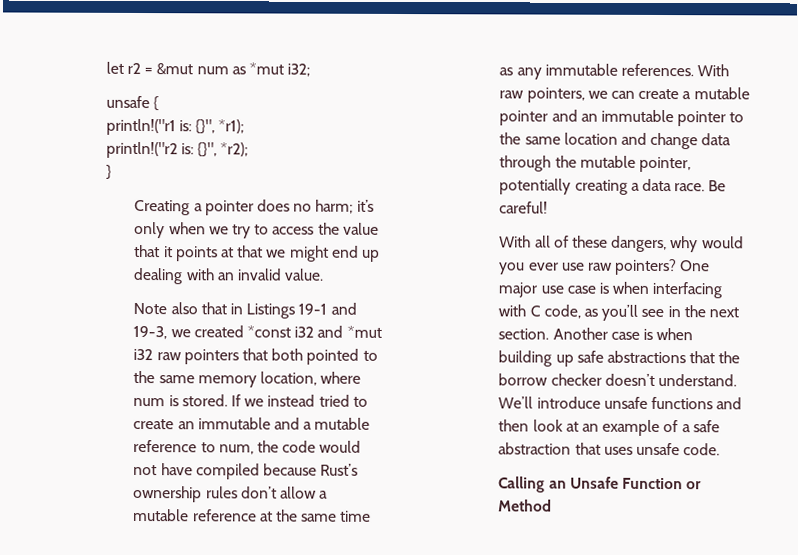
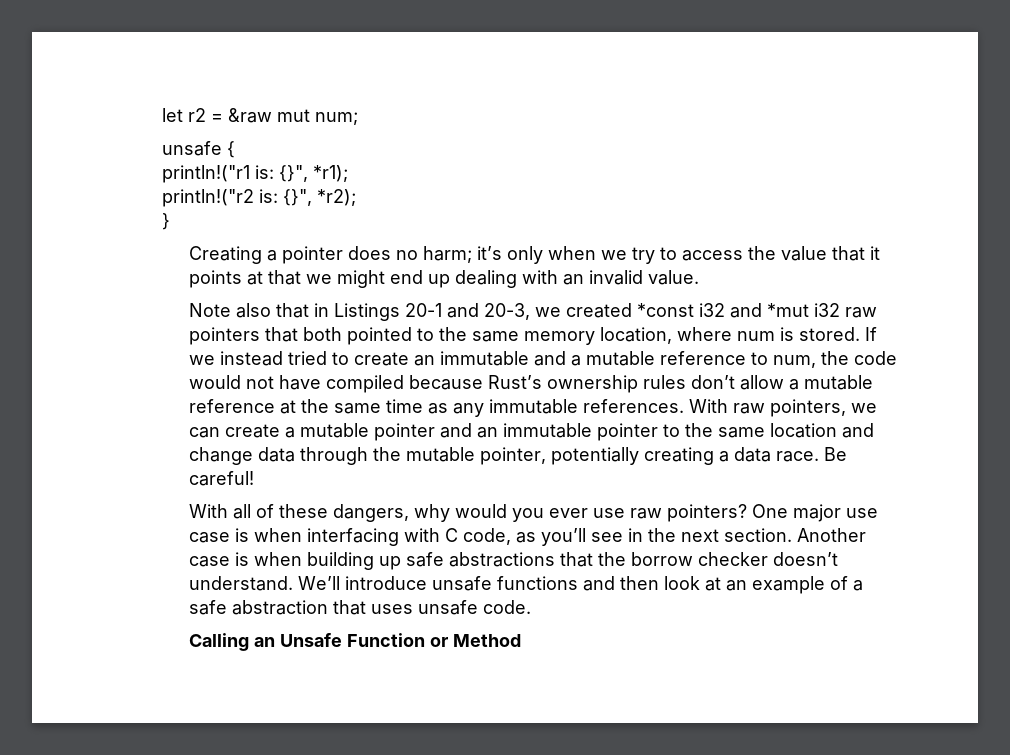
[156,62,311,77] &mut num as *mut i32; -> [228,108,359,125] &raw mut num;
[298,302,357,315] [133,325,168,340] 19-1 and 19-3, -> [405,303,531,320] 20-1 and 20-3,

